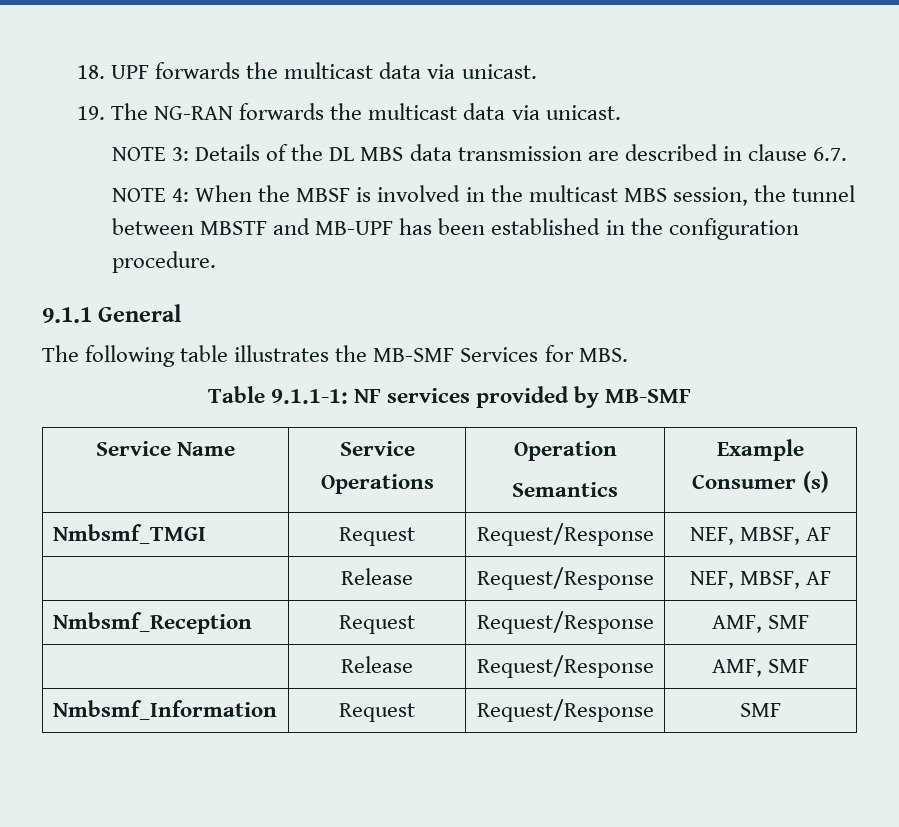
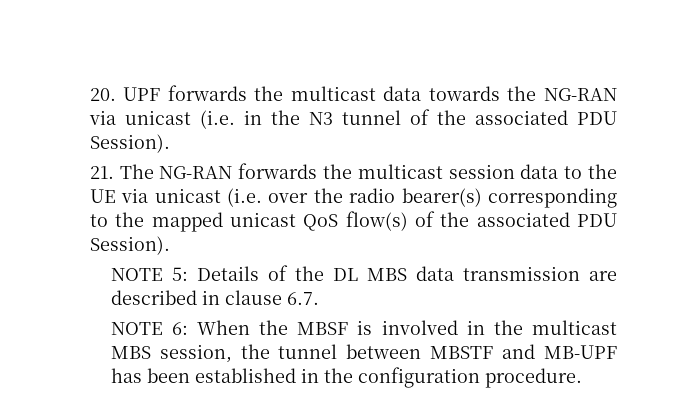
[76,65,105,79] 18. -> [89,88,116,101] 20.
[427,64,537,79] [76,106,105,120] via unicast. // 19. -> [428,86,618,101] [88,109,617,129] [89,134,170,153] [89,166,114,179] towards the NG-RAN via unicast (i.e. in the N3 tunnel of the associated PDU Session). // 21.
[463,103,621,120] [111,147,190,161] data via unicast. // NOTE 3: -> [448,164,617,179] [89,188,618,208] [89,211,617,232] [89,236,170,255] [110,267,188,281] session data to the UE via unicast (i.e. over the radio bearer(s) corresponding to the mapped unicast QoS flow(s) of the associated PDU Session). // NOTE 5:
[172,188,190,202] 4: -> [171,322,188,335] 6:
[42,304,183,323] [42,345,628,367] [207,386,692,408] [95,441,236,456] [339,441,415,456] [320,474,434,494] [513,441,617,461] [512,482,618,497] [717,439,804,461] [692,471,829,493] [52,524,206,544] [339,527,415,546] [476,523,654,546] [689,527,832,545] [341,568,413,585] [476,567,654,590] [689,571,832,589] [52,612,252,634] [339,615,415,634] [476,611,654,634] [711,615,810,633] [341,656,413,673] [476,655,654,678] [711,659,810,677] [52,700,277,720] [339,703,415,722] [476,699,654,722] [740,703,781,717] // 9.1.1 General // The following table illustrates the MB-SMF Services for MBS. // Table 9.1.1-1: NF services provided by MB-SMF // Service Name | Service Operations | Operation // Semantics | Example Consumer (s) // Nmbsmf_TMGI | Request | Request/Response | NEF, MBSF, AF // | Release | Request/Response | NEF, MBSF, AF // Nmbsmf_Reception | Request | Request/Response | AMF, SMF // | Release | Request/Response | AMF, SMF // Nmbsmf_Information | Request | Request/Response | SMF -> (582, 378) none

